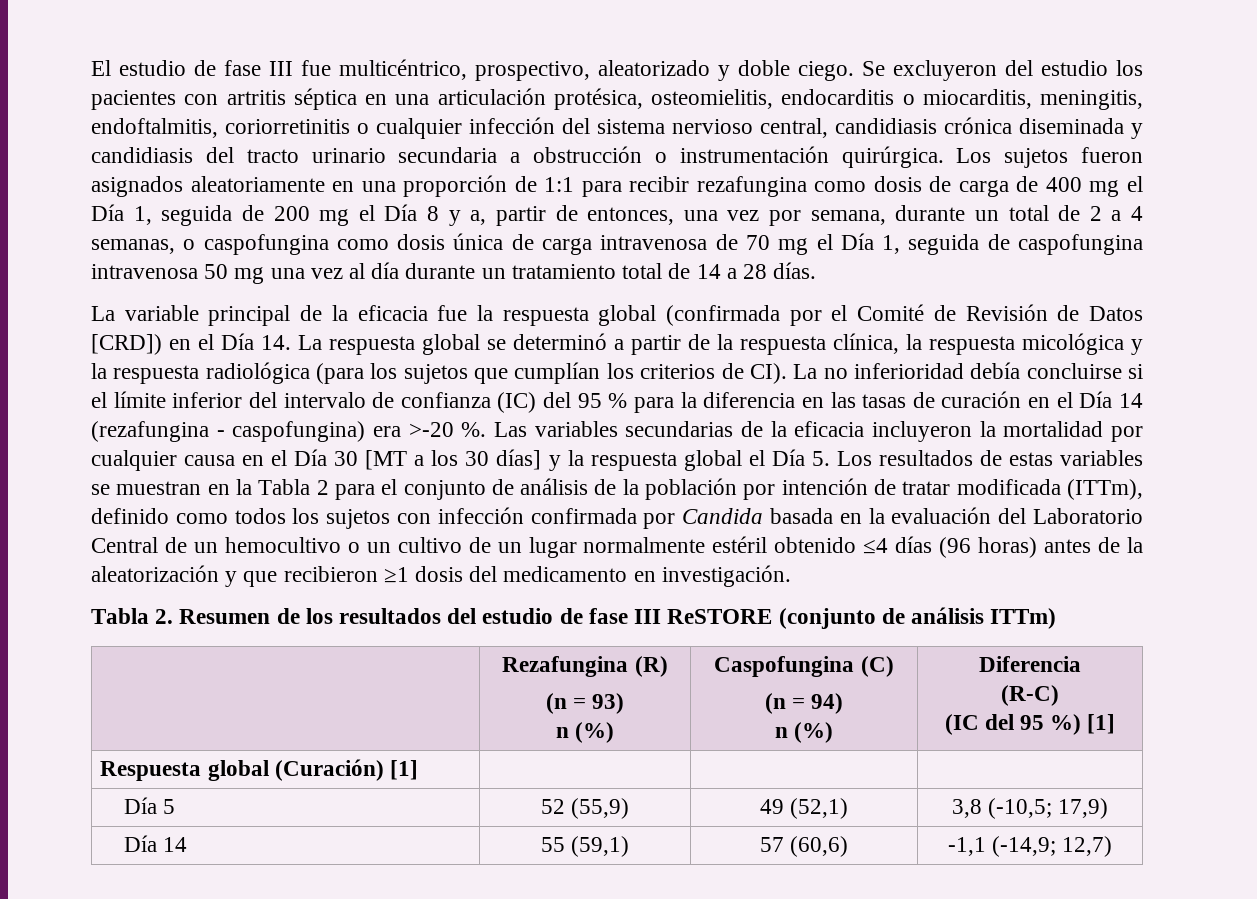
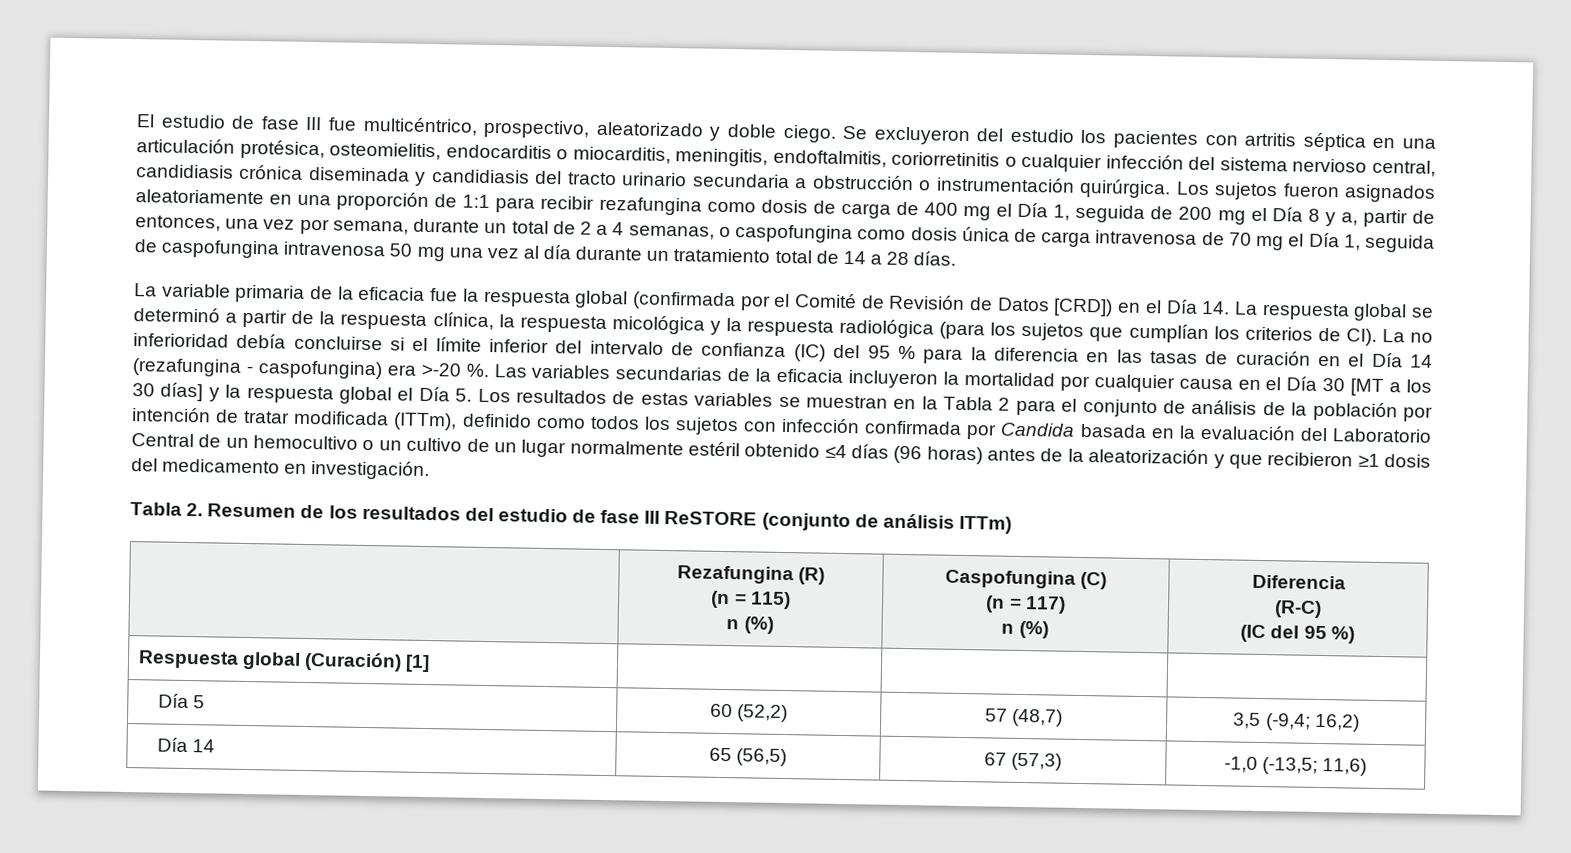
[208,305,291,326] principal -> [235,284,306,303] primaria
[592,693,625,714] 93) -> [749,591,791,610] 115)
[811,693,844,714] 94) -> [1024,596,1066,614] 117)
[1087,714,1116,734] [1] -> (1355, 635) none
[540,798,630,819] [759,798,849,819] [951,798,1109,819] [124,835,188,852] [540,836,630,857] [759,836,849,857] [947,836,1113,857] 52 (55,9) | 49 (52,1) | 3,8 (-10,5; 17,9) // Día 14 | 55 (59,1) | 57 (60,6) | -1,1 (-14,9; 12,7) -> [709,703,789,723] [984,708,1064,727] [1233,712,1360,732] [157,737,216,753] [708,747,788,767] [983,752,1063,771] [1223,756,1368,776] 60 (52,2) | 57 (48,7) | 3,5 (-9,4; 16,2) // Día 14 | 65 (56,5) | 67 (57,3) | -1,0 (-13,5; 11,6)

